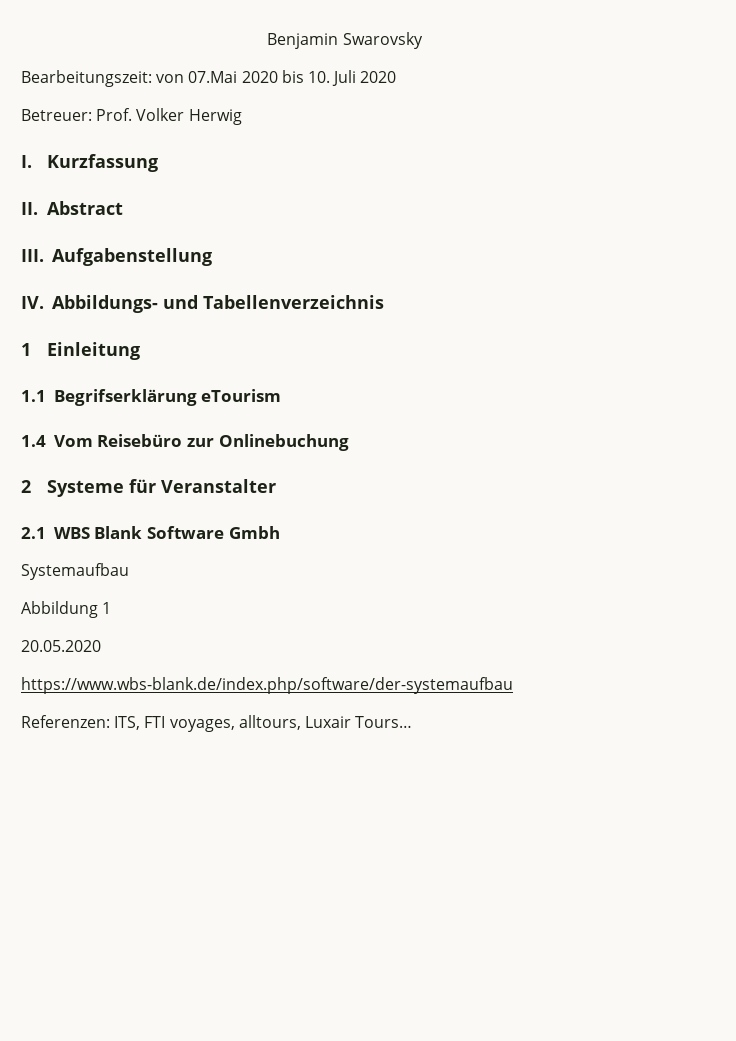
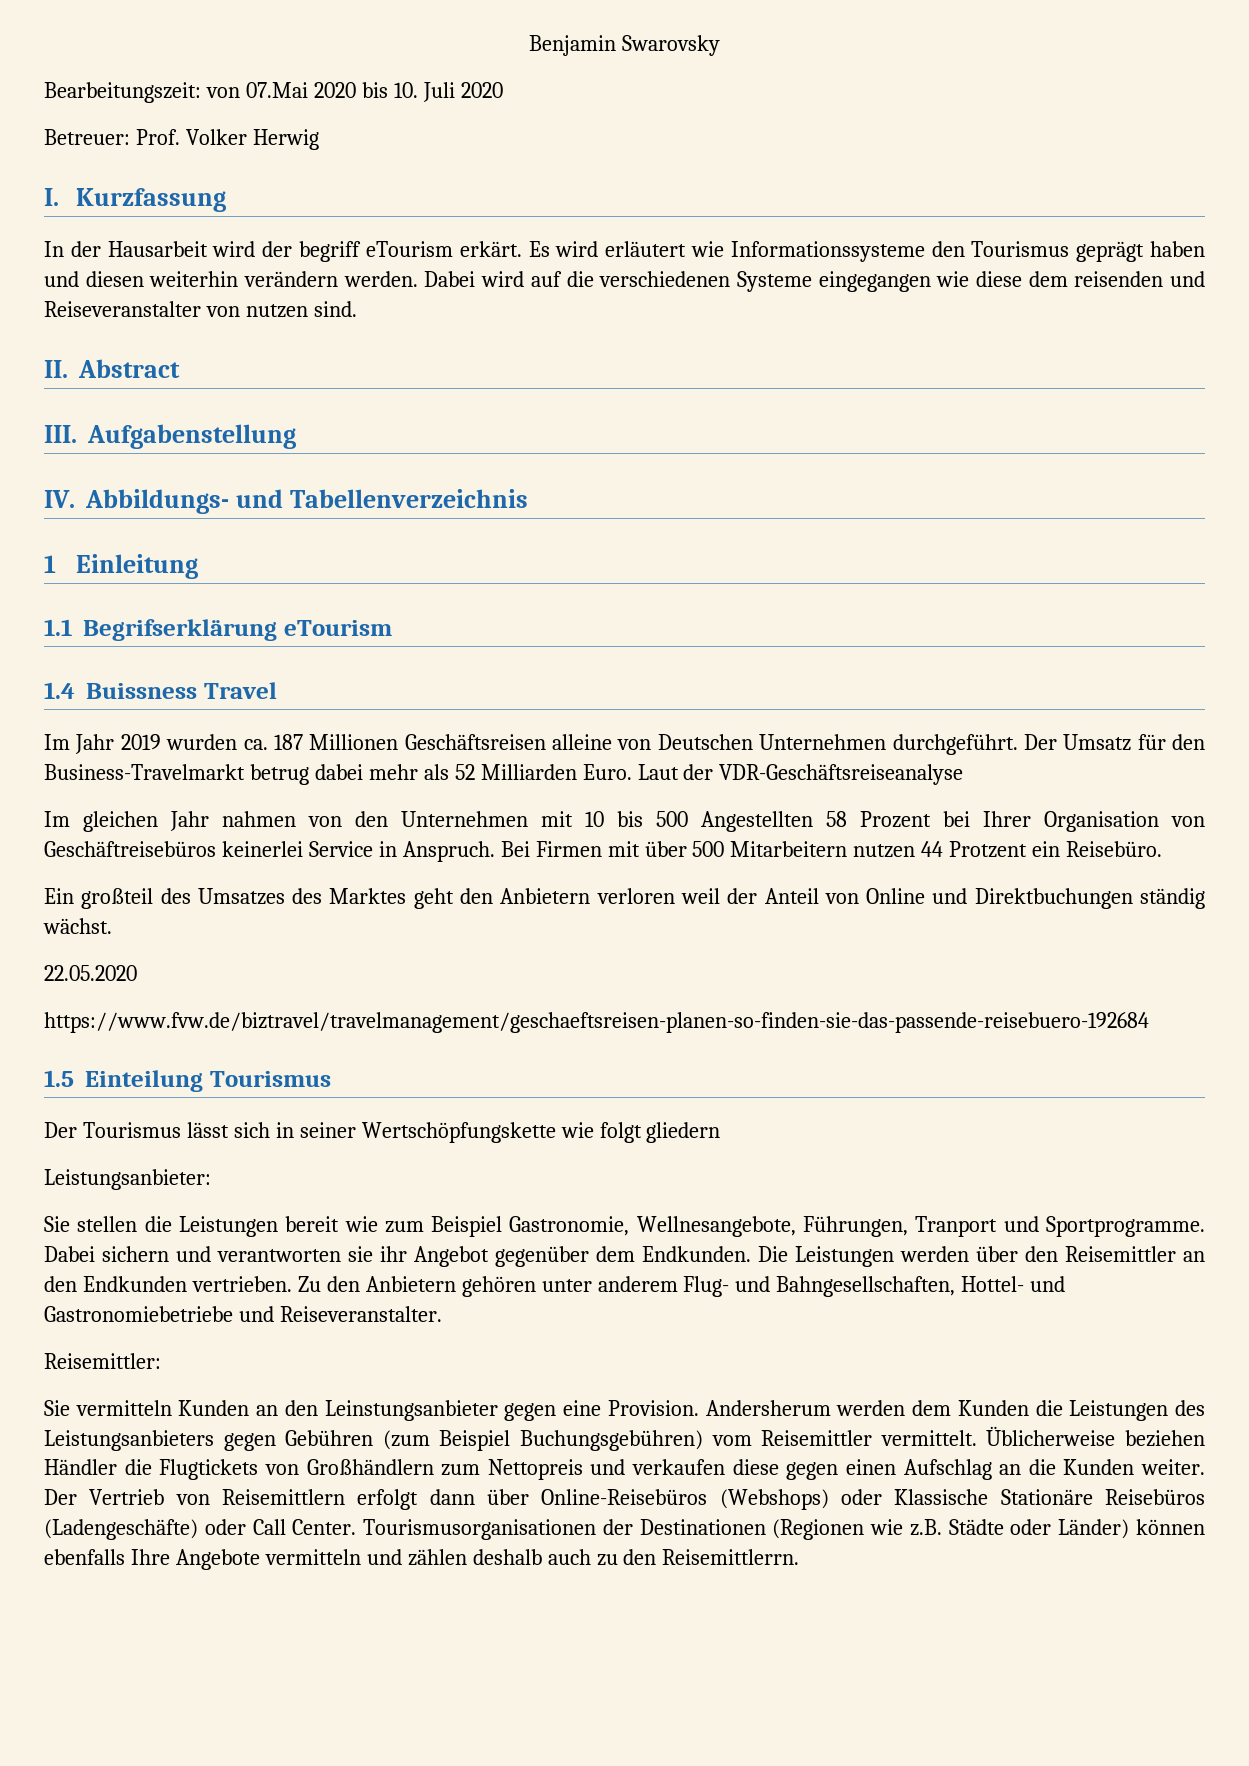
(158, 163) none -> [44,241,1205,262] [44,271,1205,292] [44,301,357,318] // In der Hausarbeit wird der begriff eTourism erkärt. Es wird erläutert wie Informationssysteme den Tourismus geprägt haben und diesen weiterhin verändern werden. Dabei wird auf die verschiedenen Systeme eingegangen wie diese dem reisenden und Reiseveranstalter von nutzen sind.
[53,434,349,451] [21,479,276,497] [21,526,280,539] [21,563,129,580] [21,601,112,618] [21,640,101,652] [21,677,513,694] [21,715,413,732] Vom Reisebüro zur Onlinebuchung // 2 Systeme für Veranstalter // 2.1 WBS Blank Software Gmbh // Systemaufbau // Abbildung 1 // 20.05.2020 // https://www.wbs-blank.de/index.php/software/der-systemaufbau // Referenzen: ITS, FTI voyages, alltours, Luxair Tours… -> [86,682,277,699] [44,734,1205,755] [44,764,964,785] [44,811,1205,832] [44,841,1163,862] [44,888,1205,909] [43,918,112,934] [44,965,137,981] [44,1012,1149,1033] [44,1070,331,1092] [44,1122,721,1143] [44,1169,211,1190] [44,1216,1205,1237] [44,1246,1205,1267] [44,1276,1066,1297] [44,1306,442,1322] [44,1353,161,1369] [44,1400,1206,1421] [44,1426,1205,1451] [44,1459,1205,1480] [44,1489,1205,1510] [44,1519,1205,1540] [44,1549,800,1570] Buissness Travel // Im Jahr 2019 wurden ca. 187 Millionen Geschäftsreisen alleine von Deutschen Unternehmen durchgeführt. Der Umsatz für den Business-Travelmarkt betrug dabei mehr als 52 Milliarden Euro. Laut der VDR-Geschäftsreiseanalyse // Im gleichen Jahr nahmen von den Unternehmen mit 10 bis 500 Angestellten 58 Prozent bei Ihrer Organisation von Geschäftreisebüros keinerlei Service in Anspruch. Bei Firmen mit über 500 Mitarbeitern nutzen 44 Protzent ein Reisebüro. // Ein großteil des Umsatzes des Marktes geht den Anbietern verloren weil der Anteil von Online und Direktbuchungen ständig wächst. // 22.05.2020 // https://www.fvw.de/biztravel/travelmanagement/geschaeftsreisen-planen-so-finden-sie-das-passende-reisebuero-192684 // 1.5 Einteilung Tourismus // Der Tourismus lässt sich in seiner Wertschöpfungskette wie folgt gliedern // Leistungsanbieter: // Sie stellen die Leistungen bereit wie zum Beispiel Gastronomie, Wellnesangebote, Führungen, Tranport und Sportprogramme. Dabei sichern und verantworten sie ihr Angebot gegenüber dem Endkunden. Die Leistungen werden über den Reisemittler an den Endkunden vertrieben. Zu den Anbietern gehören unter anderem Flug- und Bahngesellschaften, Hottel- und Gastronomiebetriebe und Reiseveranstalter. // Reisemittler: // Sie vermitteln Kunden an den Leinstungsanbieter gegen eine Provision. Andersherum werden dem Kunden die Leistungen des Leistungsanbieters gegen Gebühren (zum Beispiel Buchungsgebühren) vom Reisemittler vermittelt. Üblicherweise beziehen Händler die Flugtickets von Großhändlern zum Nettopreis und verkaufen diese gegen einen Aufschlag an die Kunden weiter. Der Vertrieb von Reisemittlern erfolgt dann über Online-Reisebüros (Webshops) oder Klassische Stationäre Reisebüros (Ladengeschäfte) oder Call Center. Tourismusorganisationen der Destinationen (Regionen wie z.B. Städte oder Länder) können ebenfalls Ihre Angebote vermitteln und zählen deshalb auch zu den Reisemittlerrn.

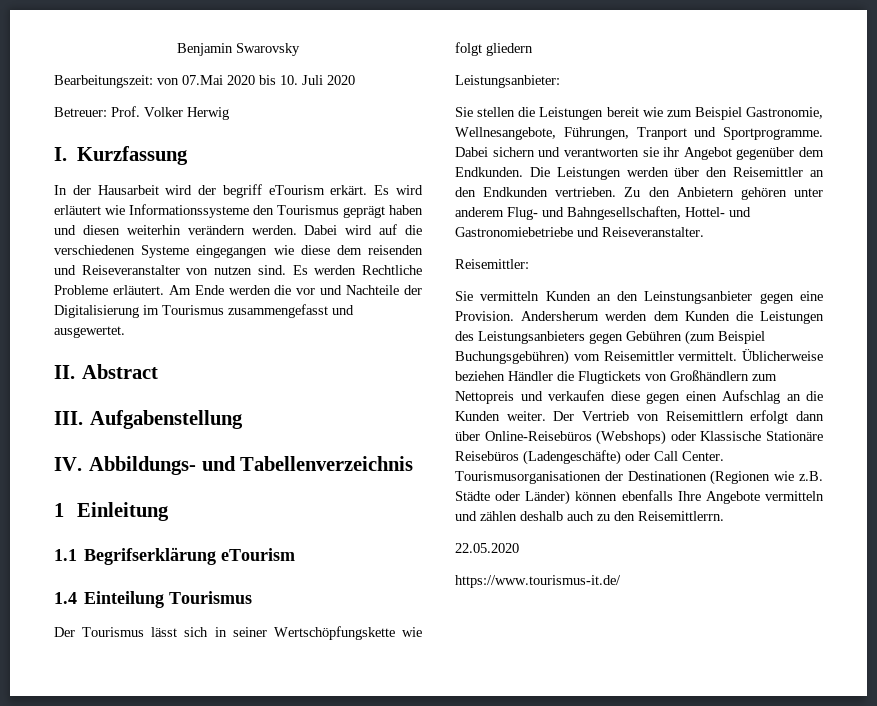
(357, 309) none -> [292,265,423,275] [54,285,423,295] [54,304,354,318] [54,326,125,338] Es werden Rechtliche Probleme erläutert. Am Ende werden die vor und Nachteile der Digitalisierung im Tourismus zusammengefasst und ausgewertet.
[86,682,277,699] [44,734,1205,755] [44,764,964,785] [44,811,1205,832] [44,841,1163,862] [44,888,1205,909] [43,918,112,934] [44,965,137,981] [44,1012,1149,1033] [44,1070,74,1087] Buissness Travel // Im Jahr 2019 wurden ca. 187 Millionen Geschäftsreisen alleine von Deutschen Unternehmen durchgeführt. Der Umsatz für den Business-Travelmarkt betrug dabei mehr als 52 Milliarden Euro. Laut der VDR-Geschäftsreiseanalyse // Im gleichen Jahr nahmen von den Unternehmen mit 10 bis 500 Angestellten 58 Prozent bei Ihrer Organisation von Geschäftreisebüros keinerlei Service in Anspruch. Bei Firmen mit über 500 Mitarbeitern nutzen 44 Protzent ein Reisebüro. // Ein großteil des Umsatzes des Marktes geht den Anbietern verloren weil der Anteil von Online und Direktbuchungen ständig wächst. // 22.05.2020 // https://www.fvw.de/biztravel/travelmanagement/geschaeftsreisen-planen-so-finden-sie-das-passende-reisebuero-192684 // 1.5 -> (77, 598) none
(800, 1557) none -> [455,543,519,553] [455,575,621,588] // 22.05.2020 // https://www.tourismus-it.de/

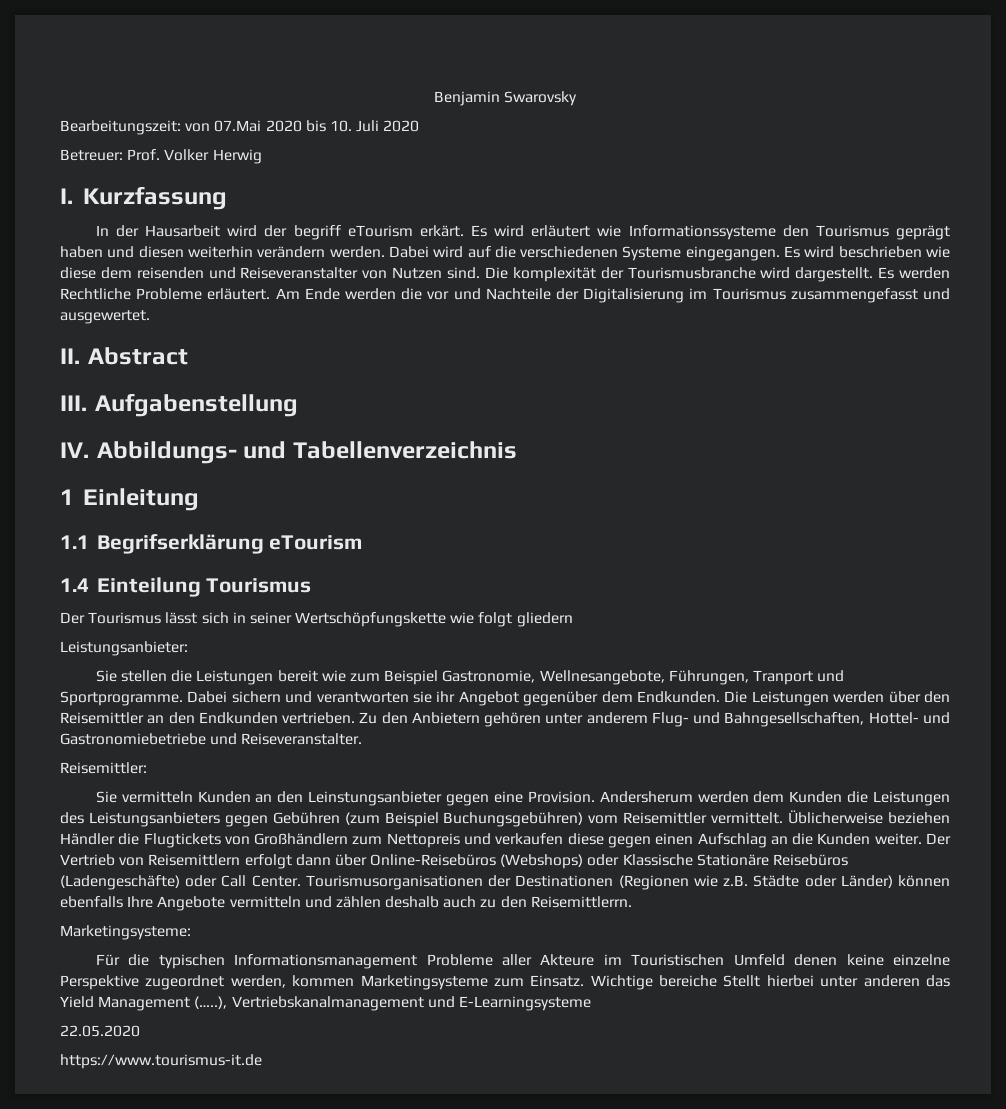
[196,245,268,258] eingegangen -> [685,246,922,261] eingegangen. Es wird beschrieben
[214,265,286,275] nutzen sind. -> [392,267,874,282] Nutzen sind. Die komplexität der Tourismusbranche wird dargestellt.
(724, 516) none -> [60,925,191,940] [95,954,951,969] [60,975,950,990] [60,996,591,1011] // Marketingsysteme: // Für die typischen Informationsmanagement Probleme aller Akteure im Touristischen Umfeld denen keine einzelne Perspektive zugeordnet werden, kommen Marketingsysteme zum Einsatz. Wichtige bereiche Stellt hierbei unter anderen das Yield Management (…..), Vertriebskanalmanagement und E-Learningsysteme
[455,575,621,588] https://www.tourismus-it.de/ -> [60,1054,262,1069] https://www.tourismus-it.de

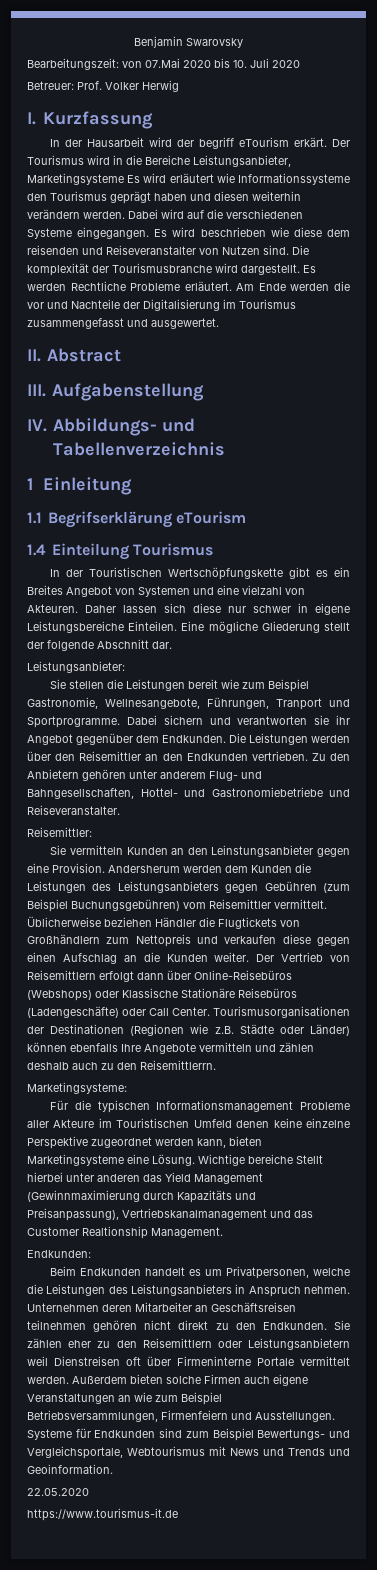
(464, 231) none -> [332,139,350,147] [27,155,291,167] [27,173,124,185] Der Tourismus wird in die Bereiche Leistungsanbieter, Marketingsysteme
[60,612,573,627] Der Tourismus lässt sich in seiner Wertschöpfungskette wie folgt gliedern -> [50,567,351,580] [27,585,305,597] [27,603,350,615] [27,621,350,633] [27,639,172,651] In der Touristischen Wertschöpfungskette gibt es ein Breites Angebot von Systemen und eine vielzahl von Akteuren. Daher lassen sich diese nur schwer in eigene Leistungsbereiche Einteilen. Eine mögliche Gliederung stellt der folgende Abschnitt dar.
[230,975,585,990] werden, kommen Marketingsysteme zum Einsatz. -> [155,1136,262,1148] [27,1154,195,1166] werden kann, bieten Marketingsysteme eine Lösung.
[194,996,591,1011] (…..), Vertriebskanalmanagement und E-Learningsysteme -> [27,1190,256,1203] [27,1208,313,1221] [27,1226,223,1239] [27,1250,91,1258] [50,1266,350,1279] [27,1284,350,1297] [27,1302,296,1312] [27,1320,350,1332] [27,1338,350,1350] [27,1356,350,1366] [27,1374,308,1386] [27,1392,222,1405] [27,1410,335,1422] [27,1428,351,1441] [27,1446,350,1459] [27,1464,113,1474] (Gewinnmaximierung durch Kapazitäts und Preisanpassung), Vertriebskanalmanagement und das Customer Realtionship Management. // Endkunden: // Beim Endkunden handelt es um Privatpersonen, welche die Leistungen des Leistungsanbieters in Anspruch nehmen. Unternehmen deren Mitarbeiter an Geschäftsreisen teilnehmen gehören nicht direkt zu den Endkunden. Sie zählen eher zu den Reisemittlern oder Leistungsanbietern weil Dienstreisen oft über Firmeninterne Portale vermittelt werden. Außerdem bieten solche Firmen auch eigene Veranstaltungen an wie zum Beispiel Betriebsversammlungen, Firmenfeiern und Ausstellungen. Systeme für Endkunden sind zum Beispiel Bewertungs- und Vergleichsportale, Webtourismus mit News und Trends und Geoinformation.

